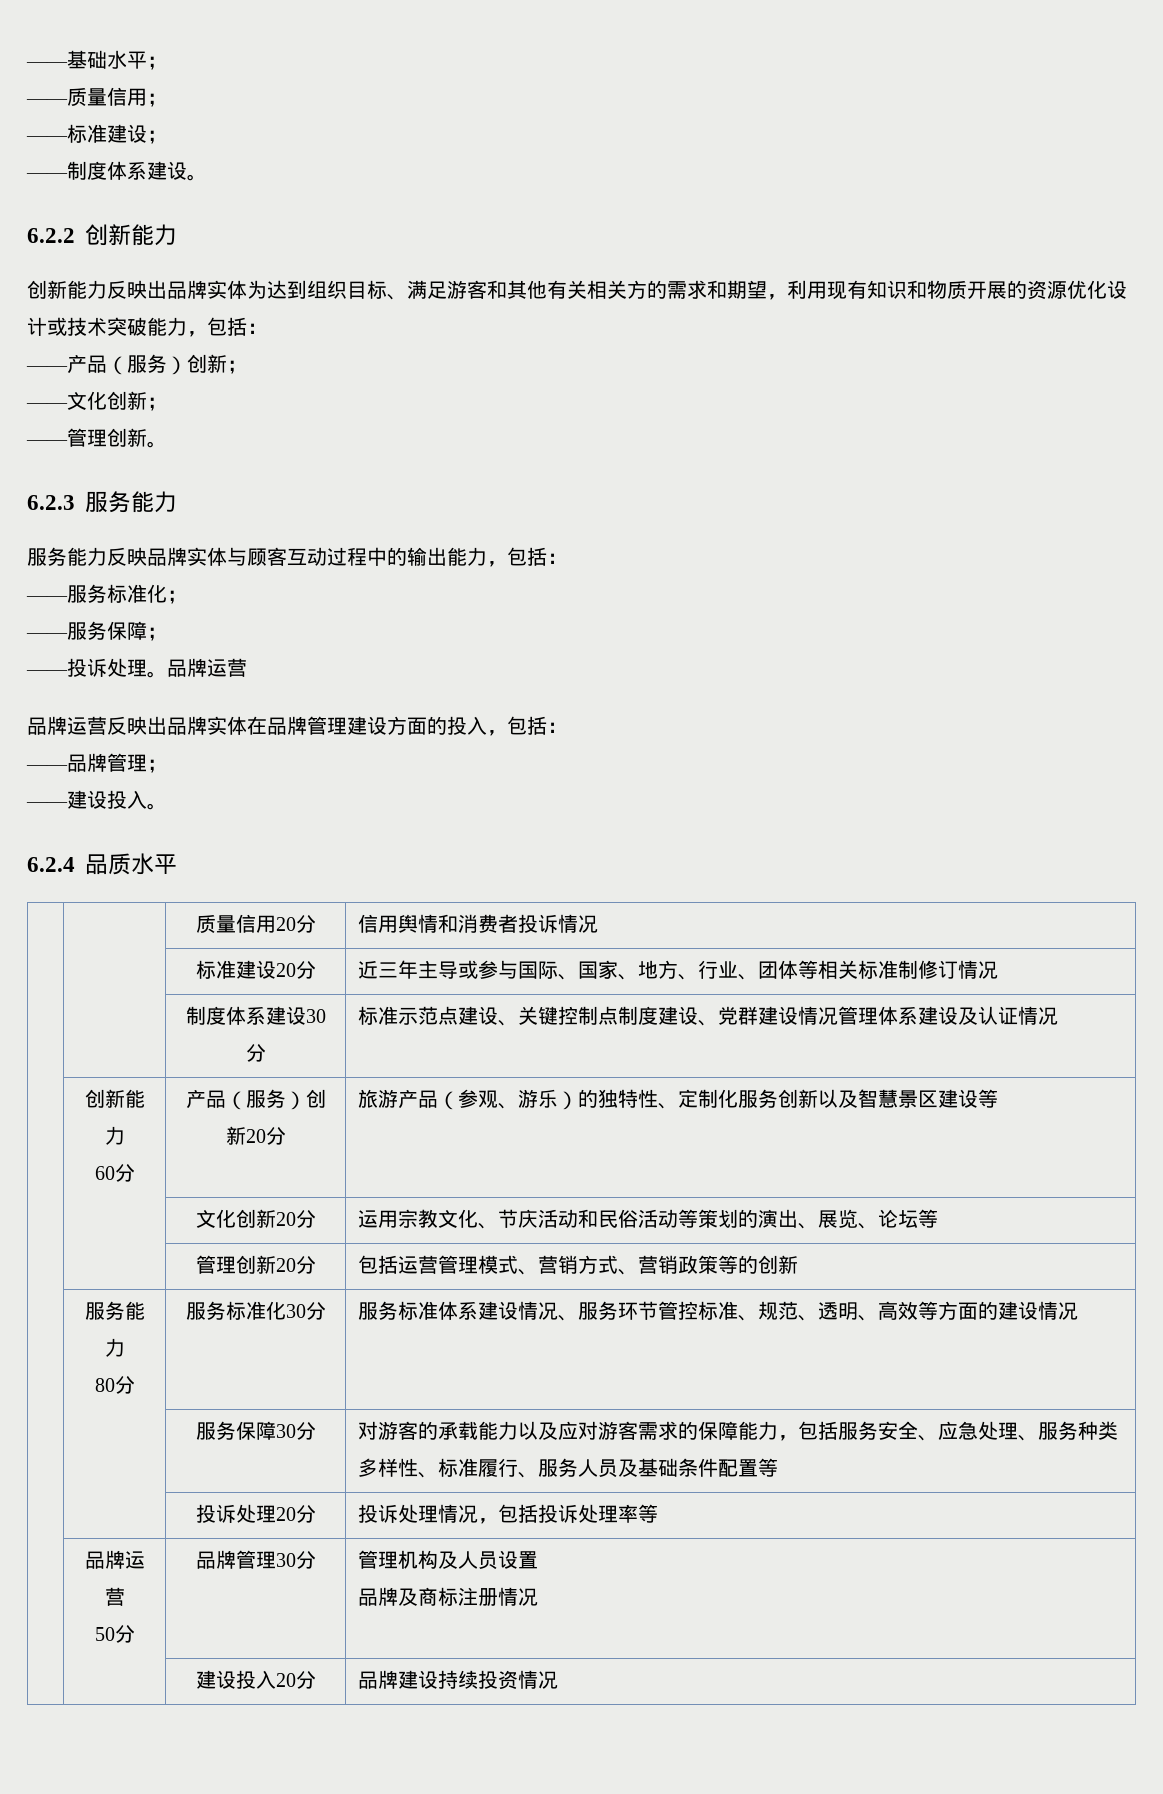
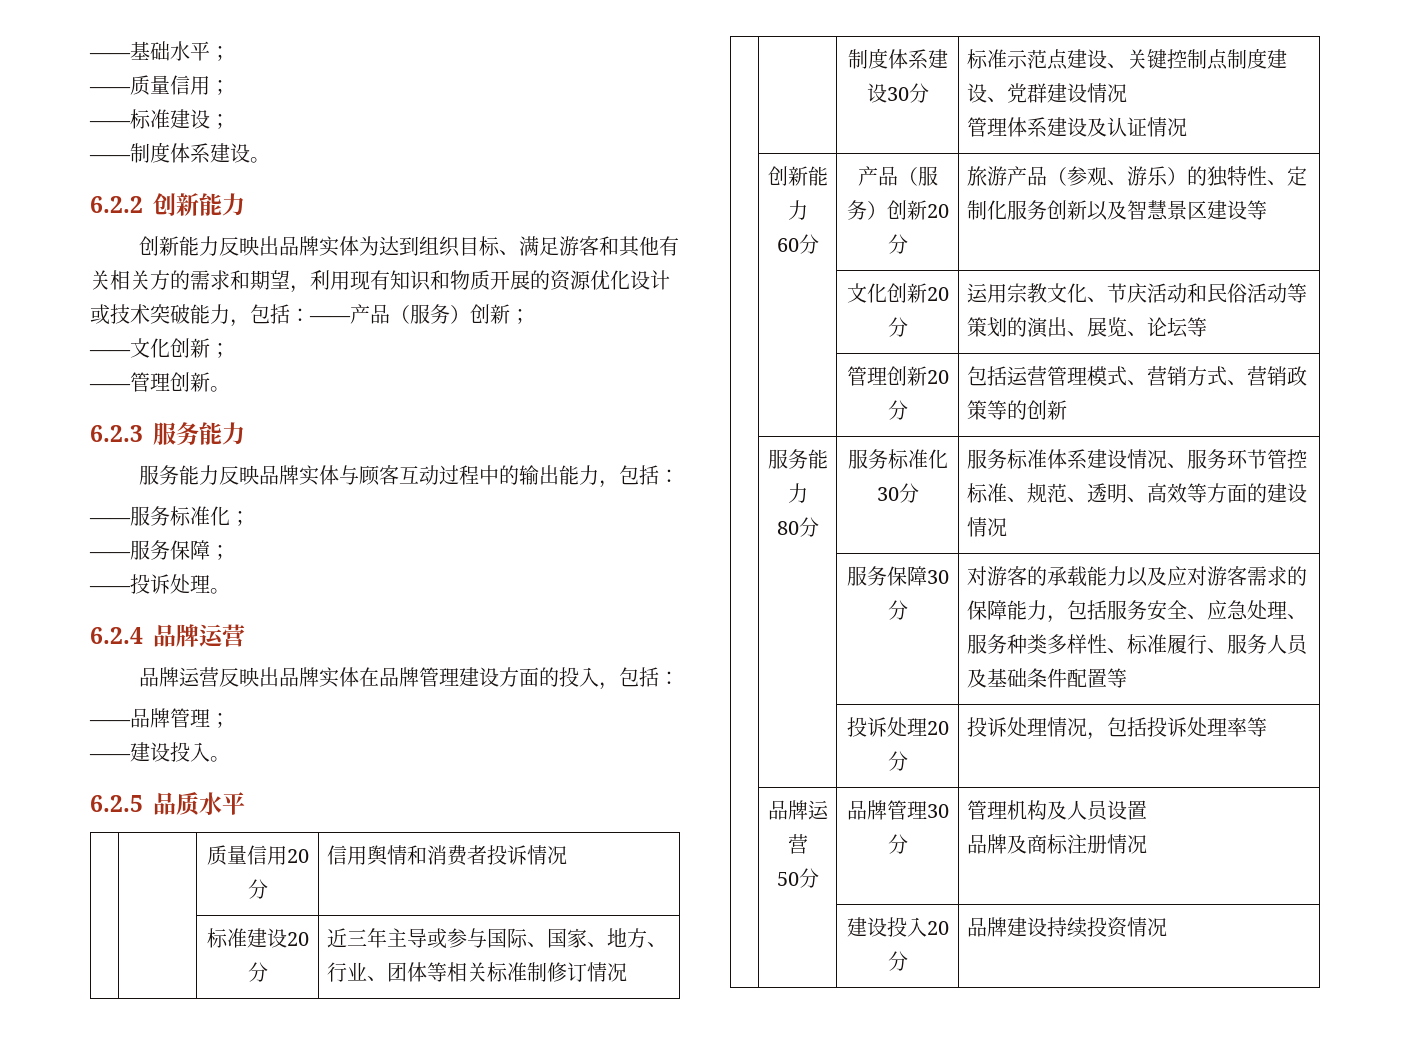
(267, 328) // -> (310, 315) none
(167, 674) none -> [90,627,143,644] // 6.2.4
[27,857,75,872] 6.2.4 -> [90,795,143,812] 6.2.5
(839, 1016) none -> (1128, 93) //

